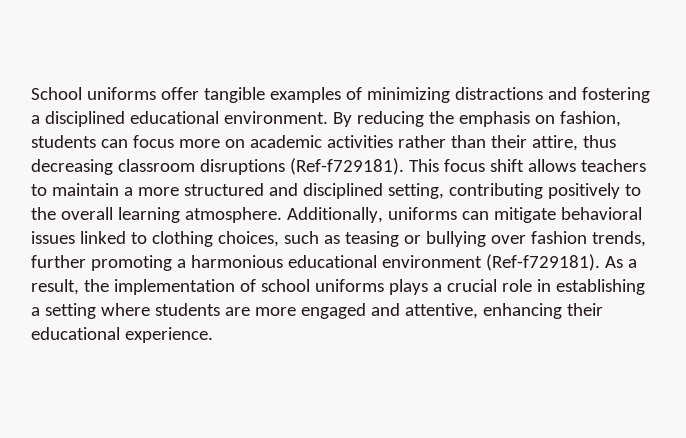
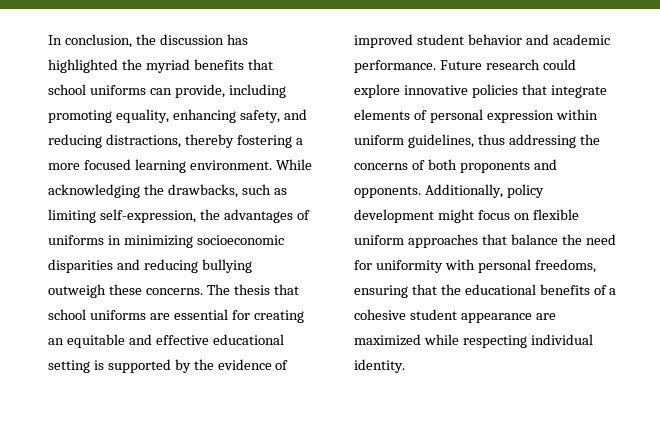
[31,87,650,103] [31,111,621,127] [31,135,616,151] [31,158,646,175] [31,183,641,199] [31,207,642,223] [31,231,646,247] [31,254,637,271] [31,279,645,295] [31,303,603,319] [31,327,213,343] School uniforms offer tangible examples of minimizing distractions and fostering a disciplined educational environment. By reducing the emphasis on fashion, students can focus more on academic activities rather than their attire, thus decreasing classroom disruptions (Ref-f729181). This focus shift allows teachers to maintain a more structured and disciplined setting, contributing positively to the overall learning atmosphere. Additionally, uniforms can mitigate behavioral issues linked to clothing choices, such as teasing or bullying over fashion trends, further promoting a harmonious educational environment (Ref-f729181). As a result, the implementation of school uniforms plays a crucial role in establishing a setting where students are more engaged and attentive, enhancing their educational experience. -> [48,34,248,48] [48,59,273,73] [48,84,286,98] [48,109,307,123] [48,134,303,148] [48,159,312,173] [48,184,287,198] [48,209,310,223] [48,235,284,248] [48,259,252,273] [48,284,299,298] [48,309,304,323] [48,334,284,348] [48,359,289,373] [354,34,610,48] [354,59,576,73] [354,84,607,98] [354,109,598,123] [354,134,600,148] [354,159,557,173] [354,184,544,198] [354,209,579,223] [354,234,616,248] [354,259,596,273] [354,284,617,298] [354,309,556,323] [354,334,593,348] [354,359,405,373] In conclusion, the discussion has highlighted the myriad benefits that school uniforms can provide, including promoting equality, enhancing safety, and reducing distractions, thereby fostering a more focused learning environment. While acknowledging the drawbacks, such as limiting self-expression, the advantages of uniforms in minimizing socioeconomic disparities and reducing bullying outweigh these concerns. The thesis that school uniforms are essential for creating an equitable and effective educational setting is supported by the evidence of improved student behavior and academic performance. Future research could explore innovative policies that integrate elements of personal expression within uniform guidelines, thus addressing the concerns of both proponents and opponents. Additionally, policy development might focus on flexible uniform approaches that balance the need for uniformity with personal freedoms, ensuring that the educational benefits of a cohesive student appearance are maximized while respecting individual identity.

